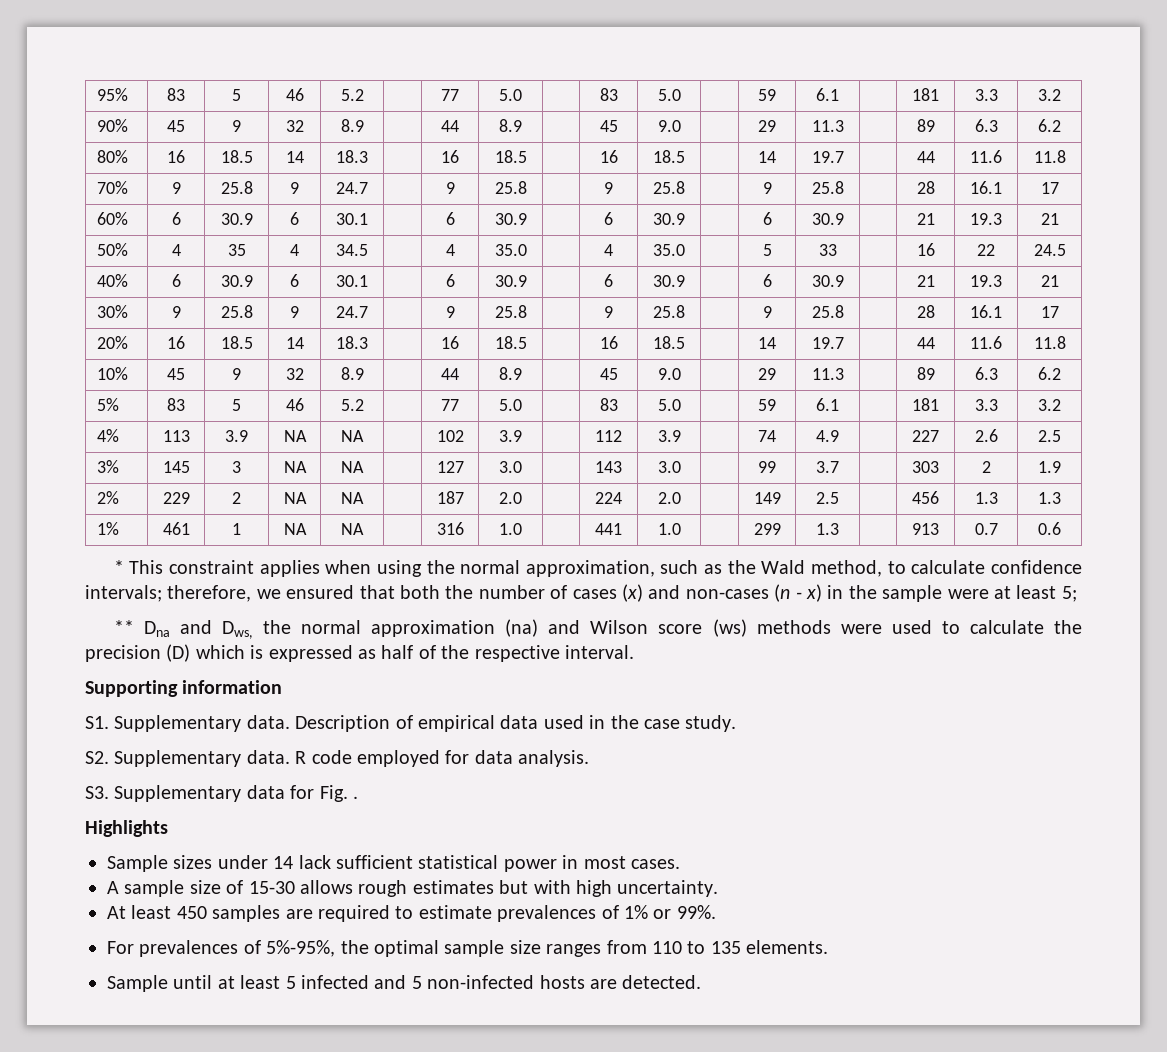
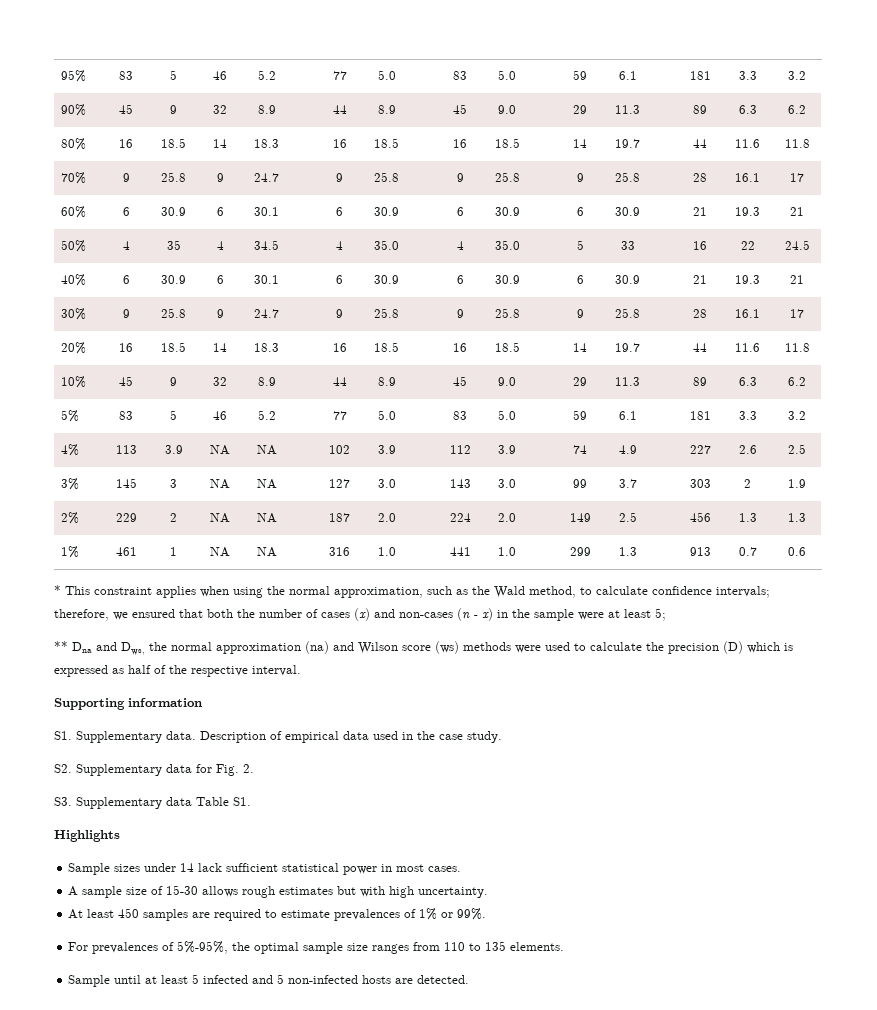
[246,750,590,767] data. R code employed for data analysis. -> [166,764,254,776] data for Fig. 2.
[290,785,358,802] for Fig. . -> [196,797,251,806] Table S1.

